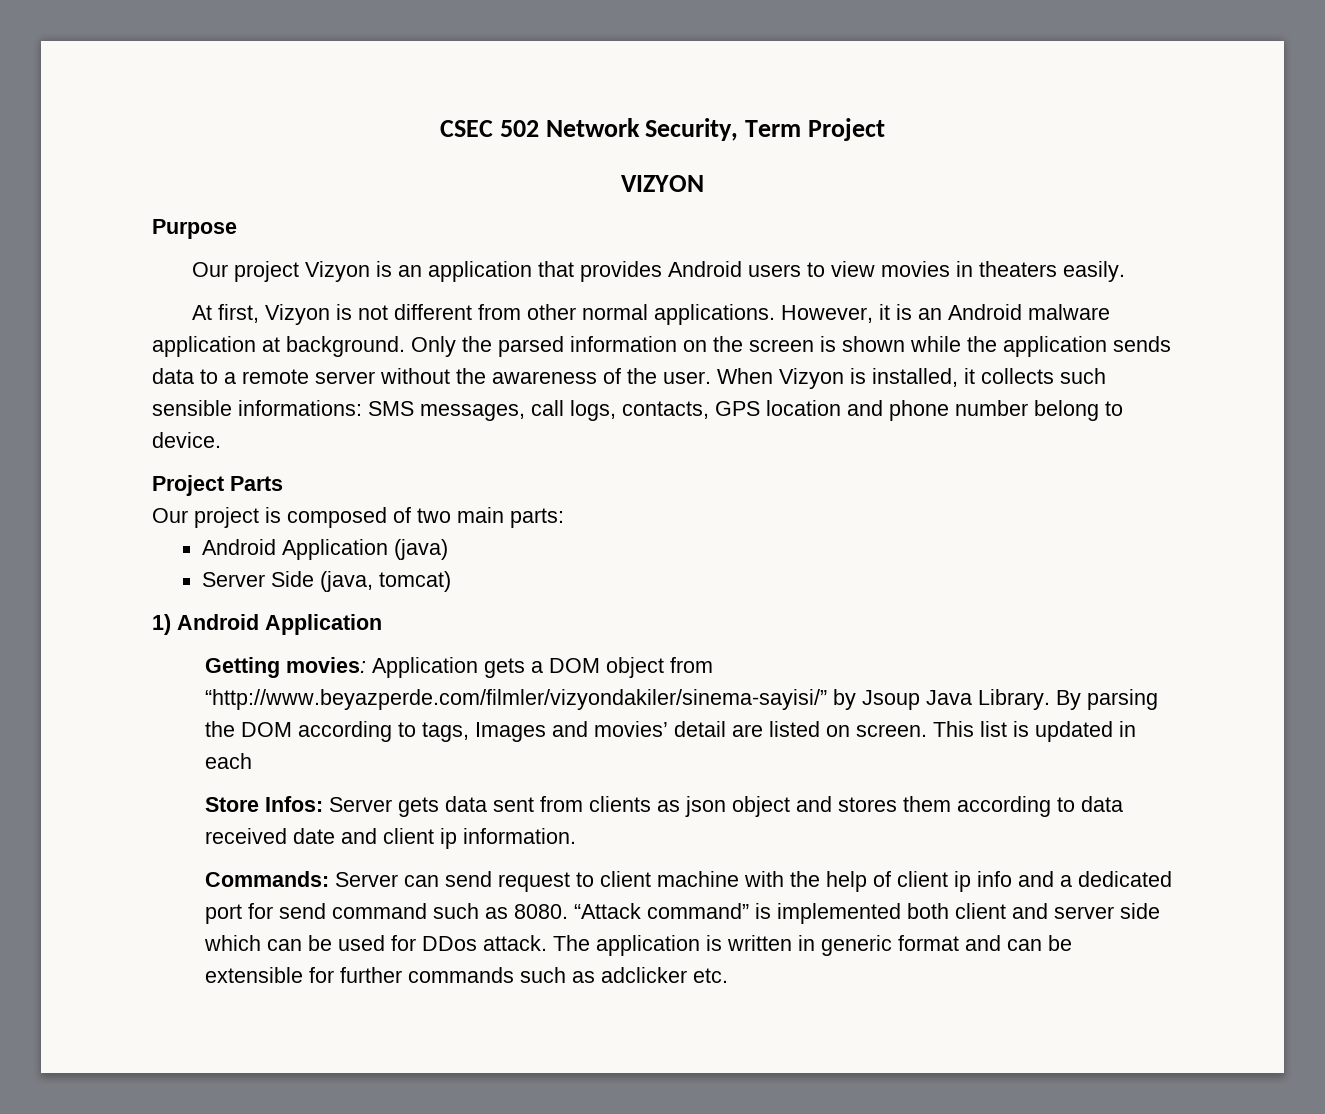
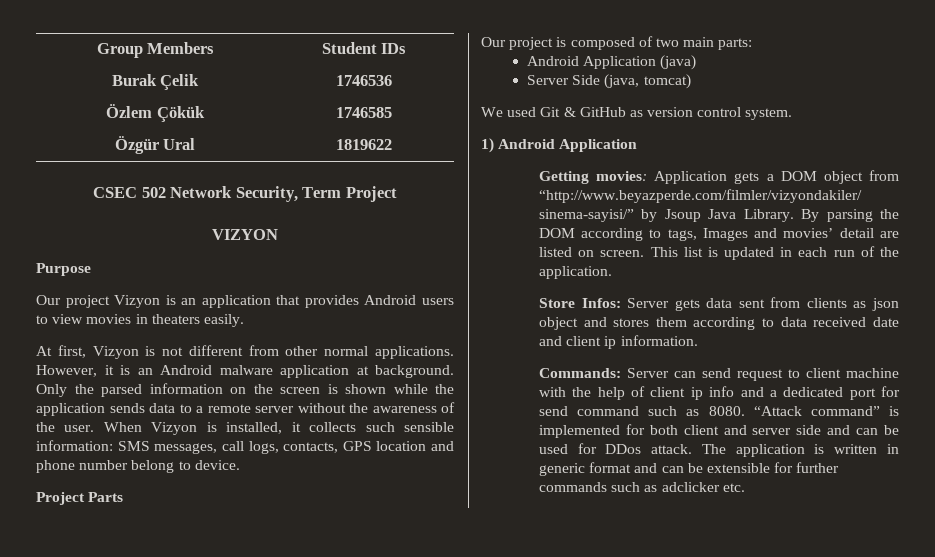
(439, 128) none -> [96,42,215,58] [321,42,407,54] [111,74,200,90] [335,75,392,86] [106,104,205,122] [335,107,392,118] [114,136,196,154] [335,139,392,150] Group Members | Student IDs // Burak Çelik | 1746536 // Özlem Çökük | 1746585 // Özgür Ural | 1819622 //
[238,400,362,416] informations: -> [36,440,113,451] information:
(452, 581) none -> [481,107,793,120] // We used Git & GitHub as version control system.
(253, 761) none -> [833,246,899,257] [538,266,612,279] run of the application.
(902, 913) none -> [625,424,645,435] for
[204,935,262,951] which -> [827,425,851,435] and

